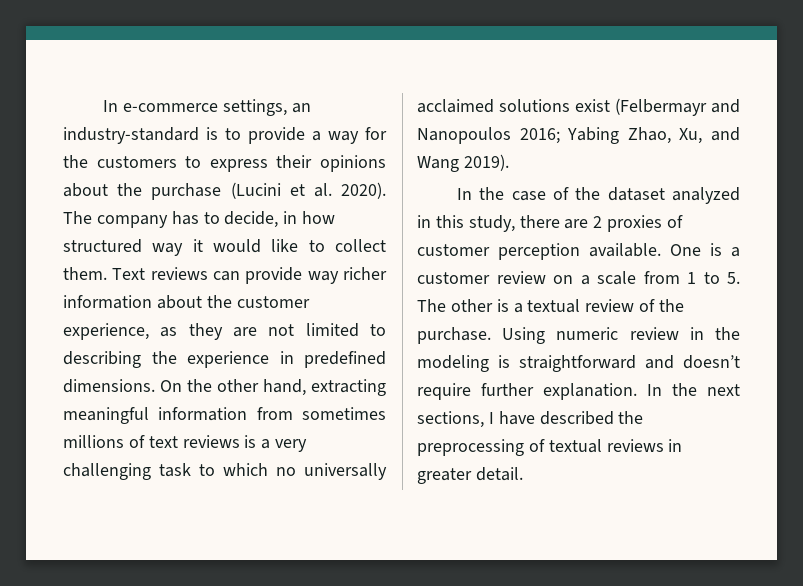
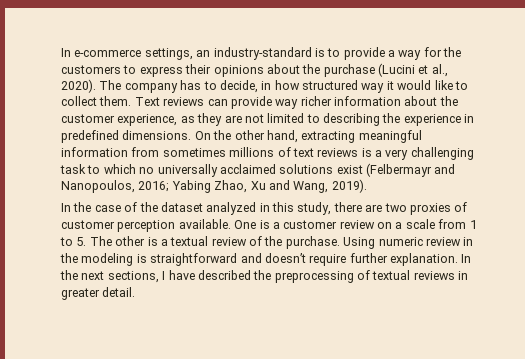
[313,183,332,197] al. -> [431,64,448,77] al.,
[417,127,511,144] Nanopoulos -> [61,180,135,193] Nanopoulos,
[679,127,740,144] [417,156,459,172] Xu, and Wang -> [250,180,329,193] Xu and Wang,
[593,216,603,228] 2 -> [384,203,407,212] two

